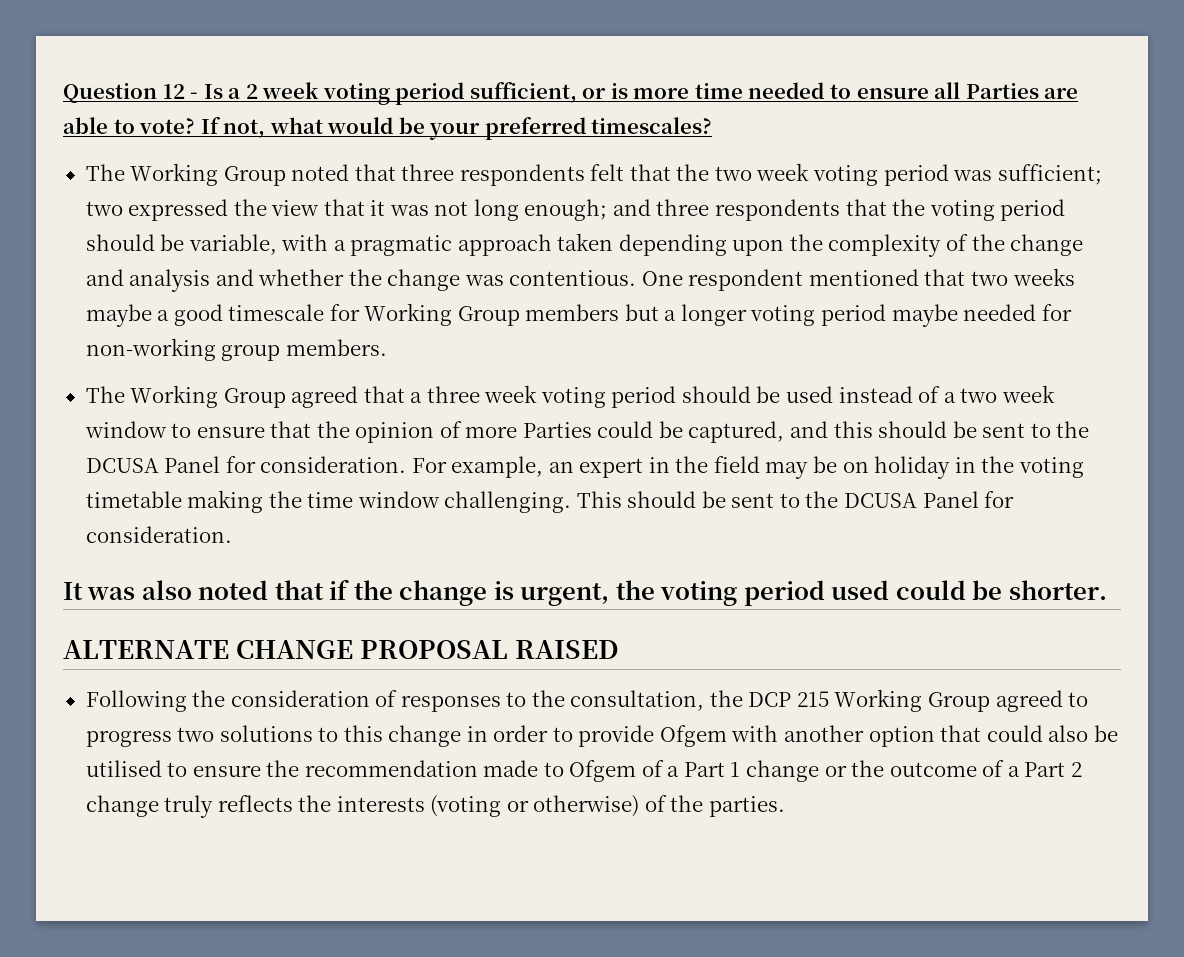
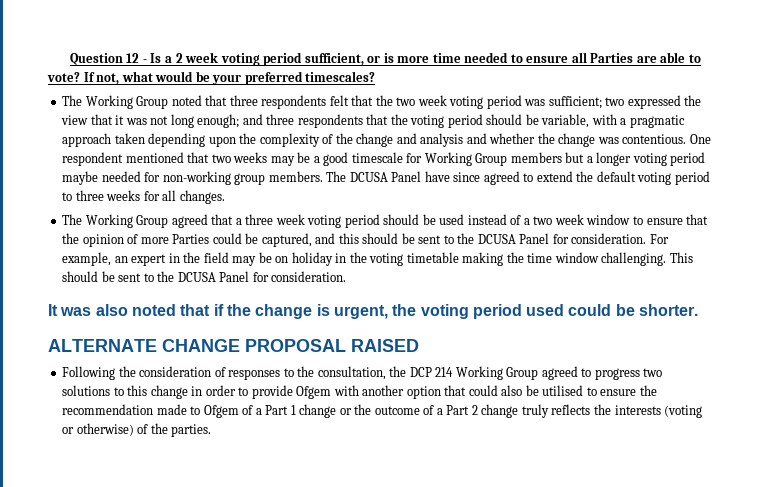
[85,304,152,327] maybe -> [270,152,311,166] may be
(387, 347) none -> [326,171,710,185] [62,190,225,204] The DCUSA Panel have since agreed to extend the default voting period to three weeks for all changes.
[796,691,829,707] 215 -> [435,367,454,377] 214

